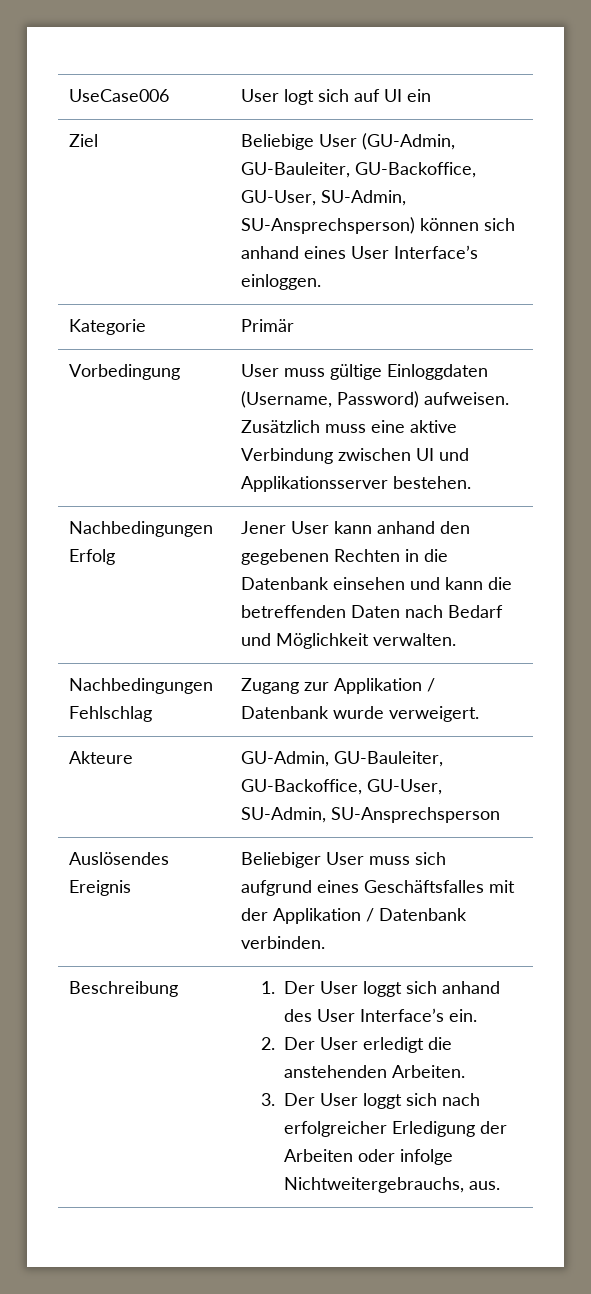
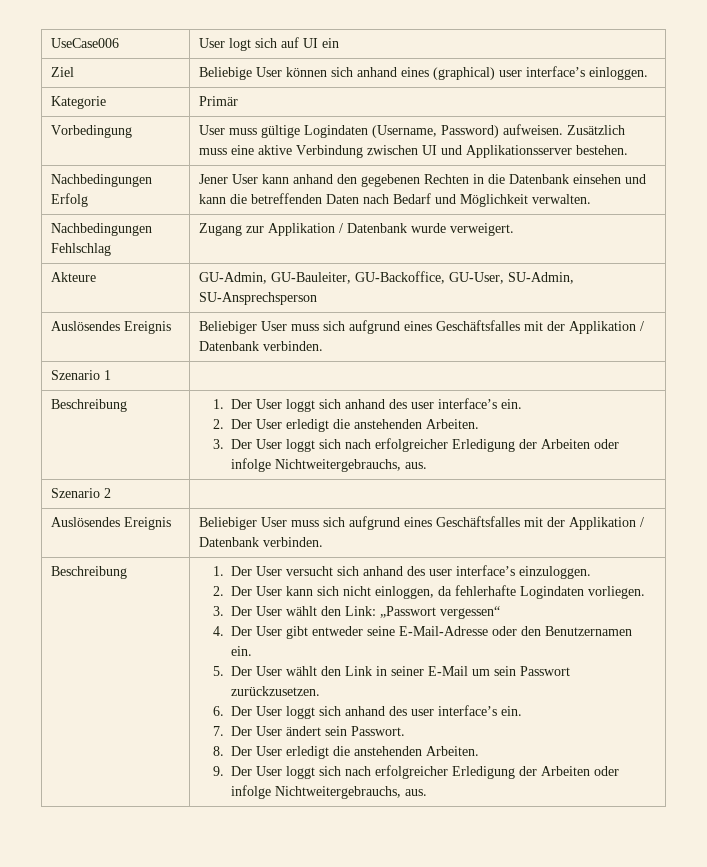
[362,133,456,150] [241,162,477,178] [241,190,407,206] [241,217,416,234] (GU-Admin, GU-Bauleiter, GU-Backoffice, GU-User, SU-Admin, SU-Ansprechsperson) -> (282, 72) none
[351,245,479,259] User Interface’s -> [432,66,585,80] (graphical) user interface’s
[387,364,489,380] Einloggdaten -> [303,125,368,138] Logindaten
(326, 942) none -> [50,370,111,380] // Szenario 1 |
[316,1008,444,1022] User Interface’s -> [411,398,498,409] user interface’s
(500, 1185) none -> [50,488,111,498] [50,517,171,530] [198,516,644,530] [198,537,323,547] [50,566,127,579] [213,565,592,579] [213,585,646,599] [213,606,501,619] [213,626,633,639] [231,646,253,656] [213,666,571,676] [231,686,321,696] [213,705,523,719] [213,726,406,736] [213,746,480,759] [213,765,620,779] [231,785,428,799] // Szenario 2 | // Auslösendes Ereignis | Beliebiger User muss sich aufgrund eines Geschäftsfalles mit der Applikation / Datenbank verbinden. // Beschreibung | 1. Der User versucht sich anhand des user interface’s einzuloggen. // 2. Der User kann sich nicht einloggen, da fehlerhafte Logindaten vorliegen. // 3. Der User wählt den Link: „Passwort vergessen“ // 4. Der User gibt entweder seine E-Mail-Adresse oder den Benutzernamen ein. // 5. Der User wählt den Link in seiner E-Mail um sein Passwort zurückzusetzen. // 6. Der User loggt sich anhand des user interface’s ein. // 7. Der User ändert sein Passwort. // 8. Der User erledigt die anstehenden Arbeiten. // 9. Der User loggt sich nach erfolgreicher Erledigung der Arbeiten oder infolge Nichtweitergebrauchs, aus.

